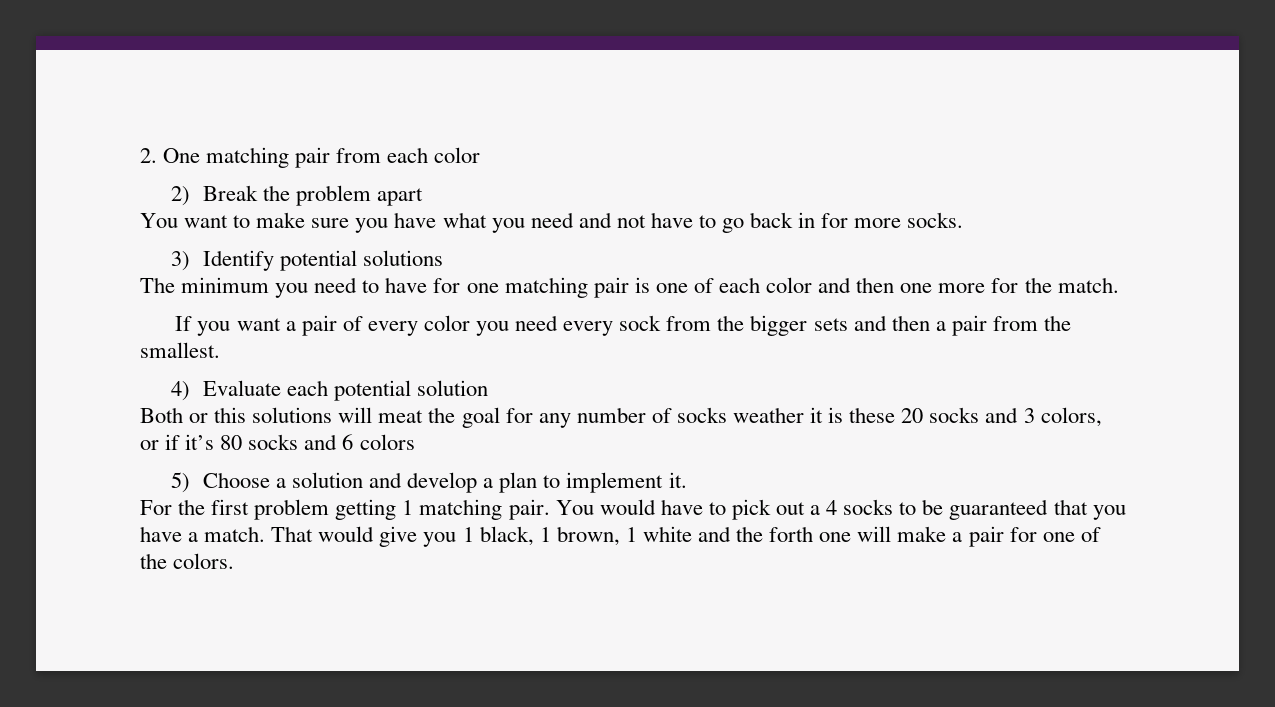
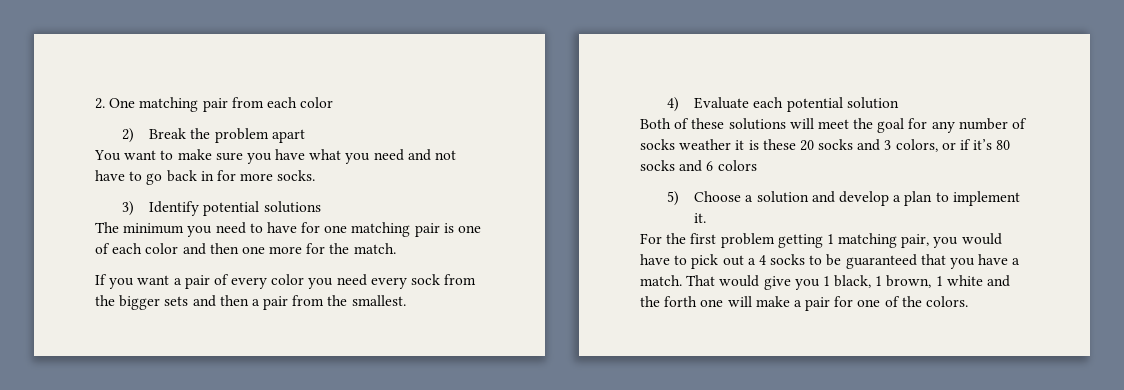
[189,407,247,423] or this -> [674,118,725,129] of these
[378,410,424,423] meat -> [817,119,849,129] meet
[508,499,594,520] pair. You -> [901,234,959,248] pair, you

